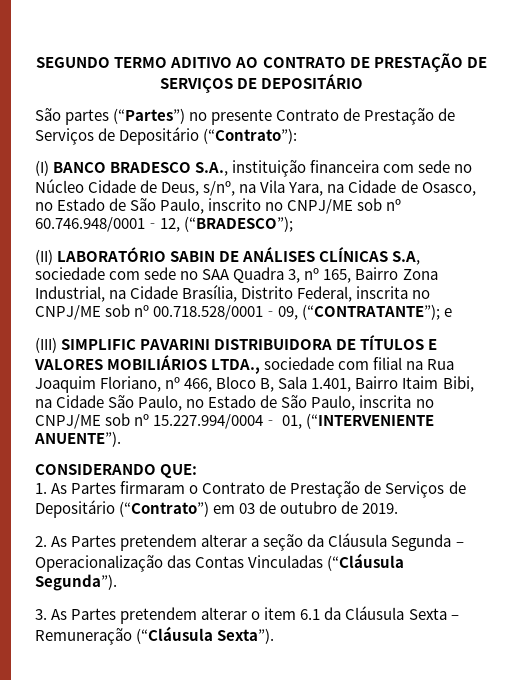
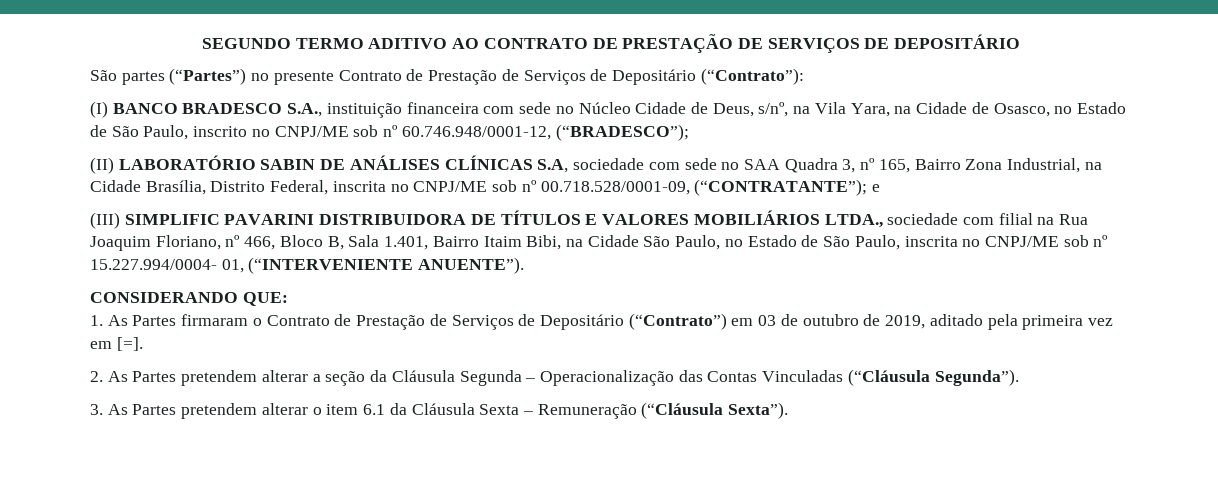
[362,503,399,514] 2019. -> [885,314,1113,330] [90,337,143,351] 2019, aditado pela primeira vez em [=].

